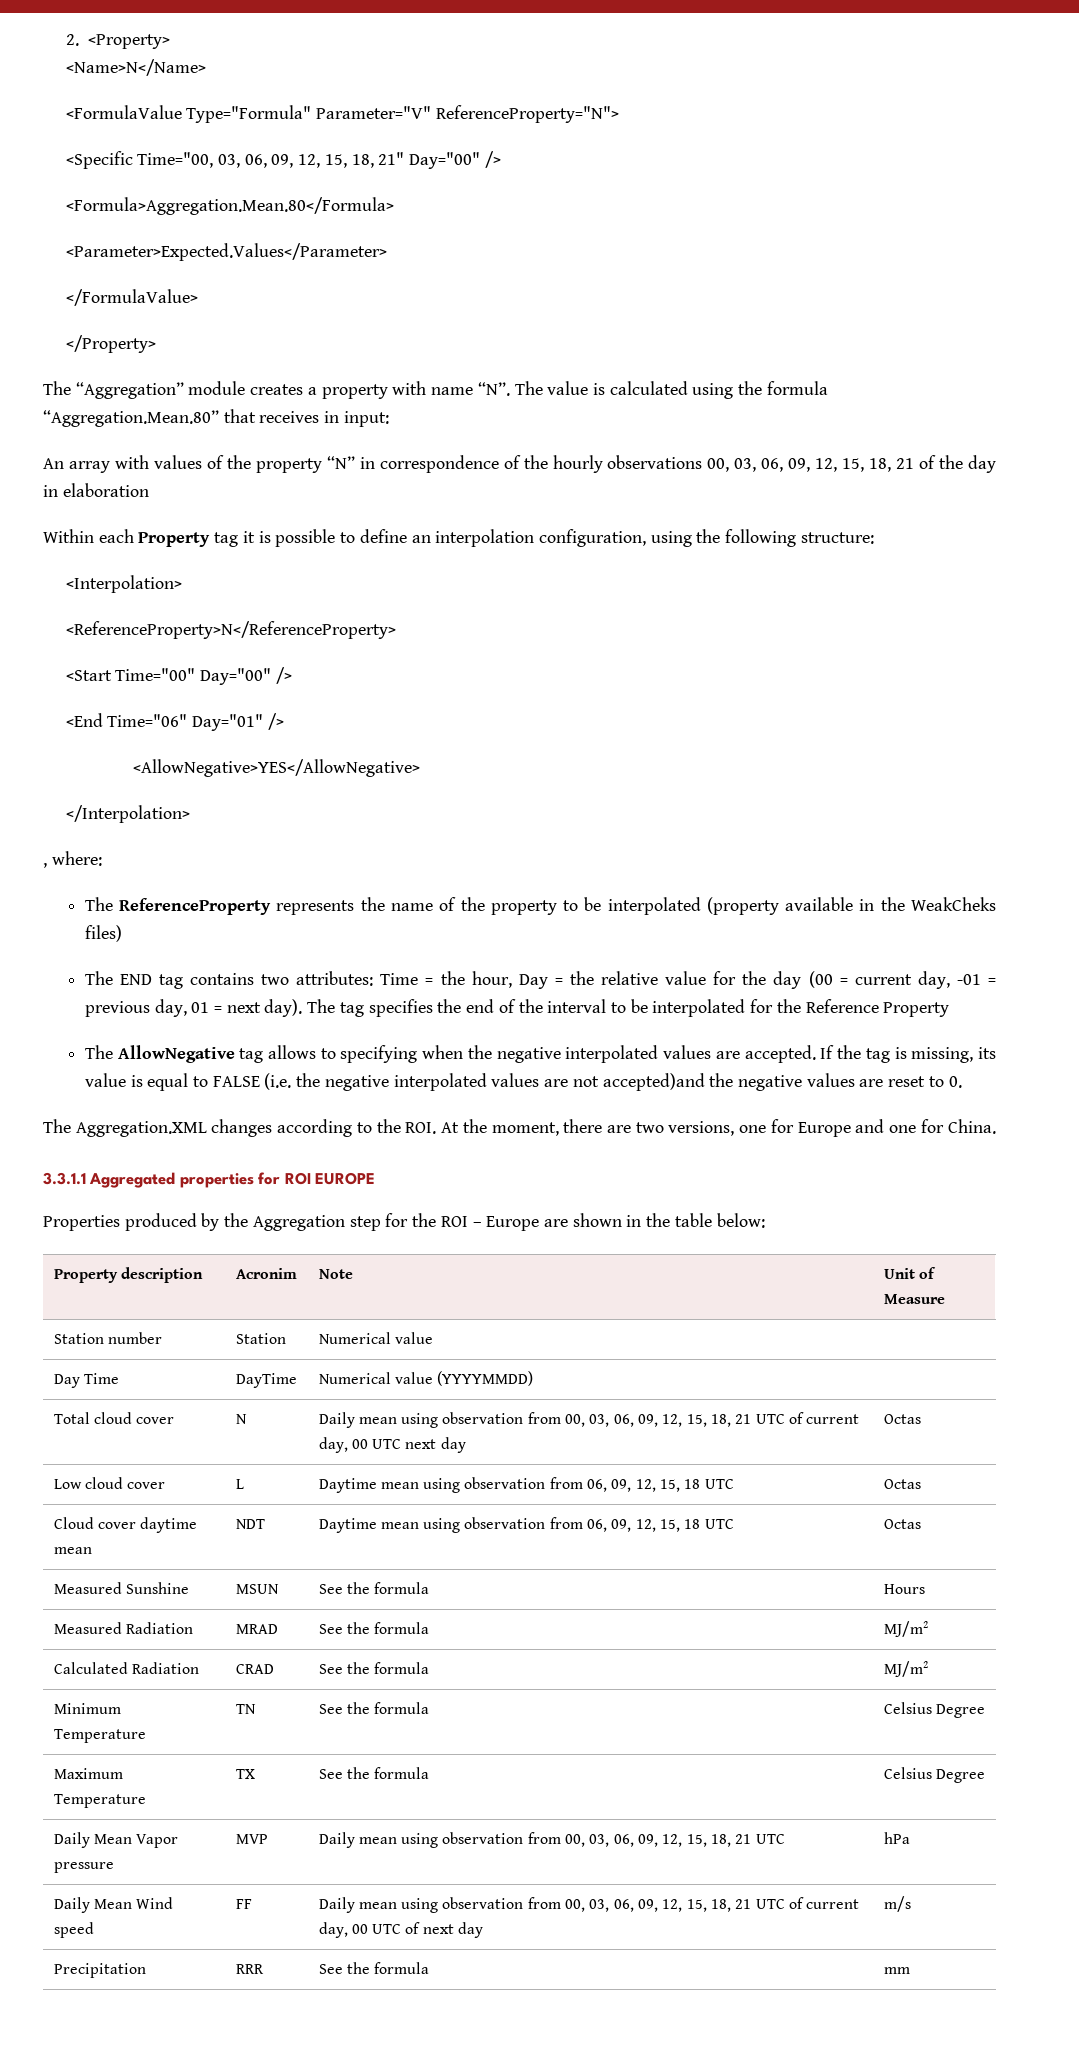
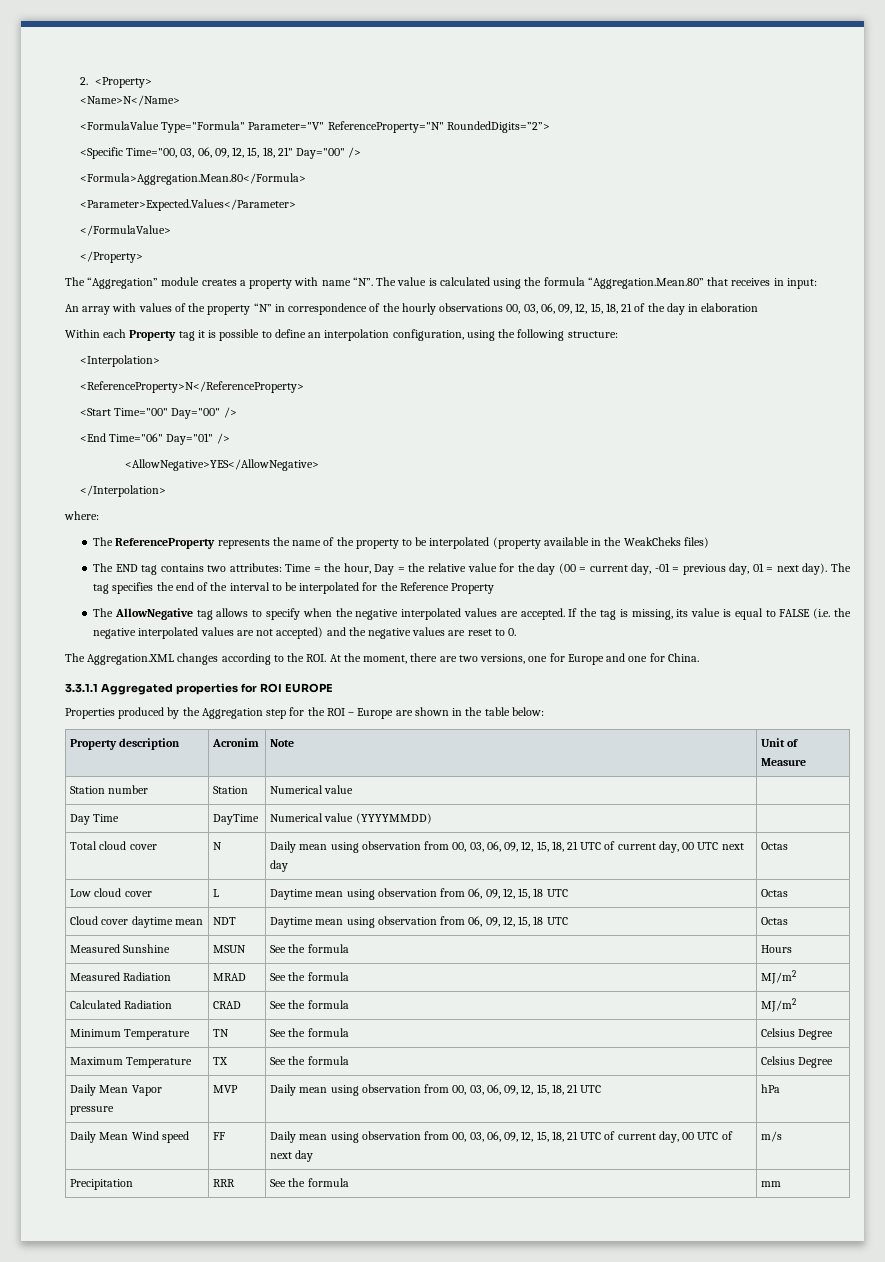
[435,105,619,123] ReferenceProperty="N"> -> [327,121,550,133] ReferenceProperty="N" RoundedDigits=”2”>
[43,862,47,868] , -> (166, 491) none
[340,1045,418,1063] specifying -> [266,608,301,620] specify
[602,1073,705,1091] accepted)and -> [276,627,346,639] accepted) and

